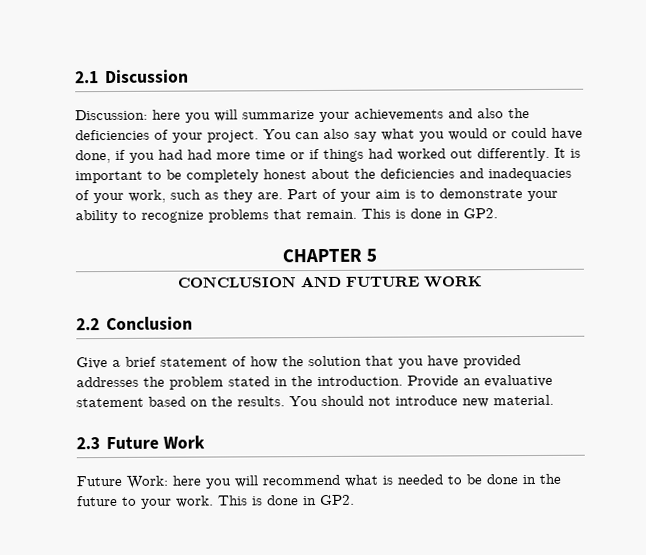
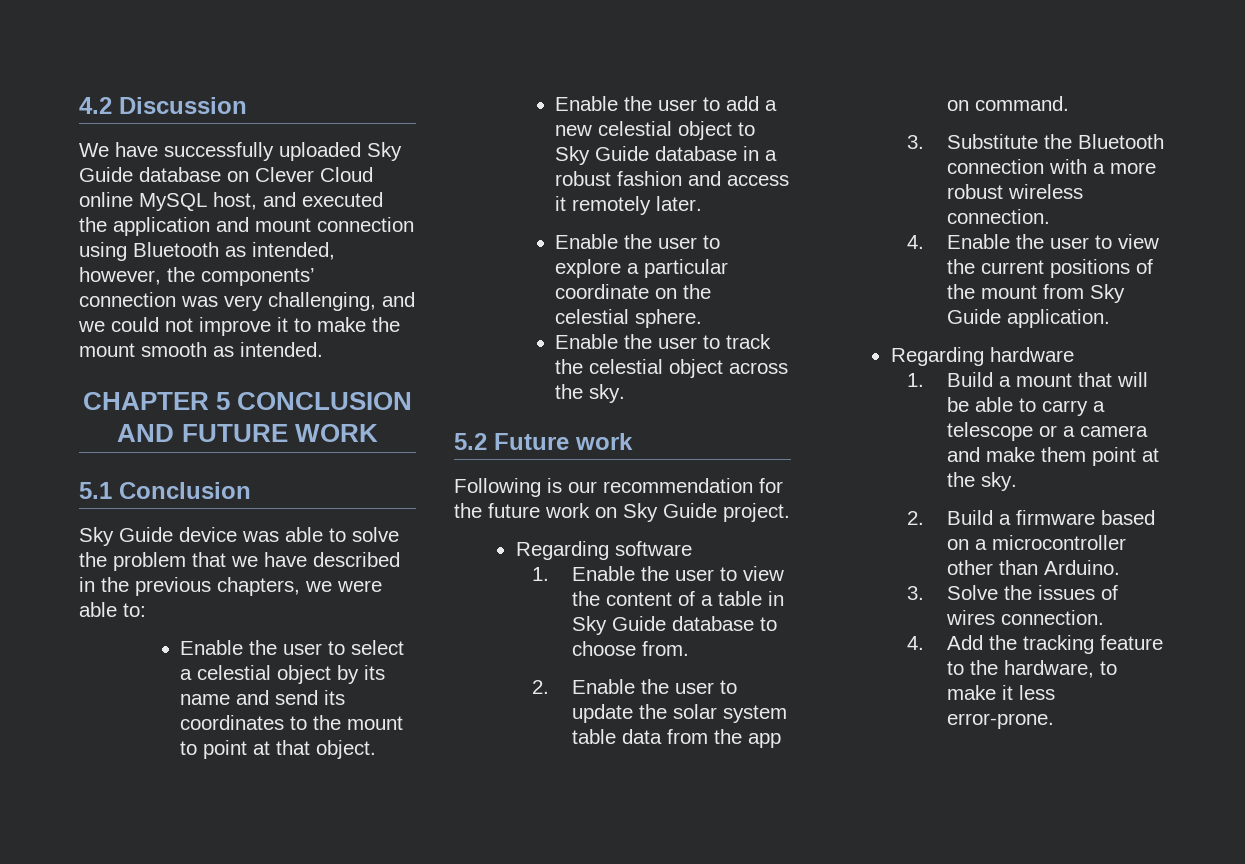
[75,71,99,84] 2.1 -> [79,97,112,114] 4.2
[75,108,530,123] [75,127,583,143] [75,147,581,164] [75,167,572,184] [75,188,558,204] [75,208,498,224] Discussion: here you will summarize your achievements and also the deficiencies of your project. You can also say what you would or could have done, if you had had more time or if things had worked out differently. It is important to be completely honest about the deficiencies and inadequacies of your work, such as they are. Part of your aim is to demonstrate your ability to recognize problems that remain. This is done in GP2. -> [79,142,402,161] [79,167,373,182] [79,192,383,211] [79,217,414,236] [79,242,335,261] [79,267,315,286] [79,292,415,311] [78,317,400,336] [79,342,323,357] We have successfully uploaded Sky Guide database on Clever Cloud online MySQL host, and executed the application and mount connection using Bluetooth as intended, however, the components’ connection was very challenging, and we could not improve it to make the mount smooth as intended.
(378, 255) // -> (230, 401) none
[76,318,100,331] 2.2 -> [79,482,112,499] 5.1
[76,355,521,370] [76,374,553,390] [76,394,554,408] [76,435,205,450] [76,473,561,489] [77,494,355,509] Give a brief statement of how the solution that you have provided addresses the problem stated in the introduction. Provide an evaluative statement based on the results. You should not introduce new material. // 2.3 Future Work // Future Work: here you will recommend what is needed to be done in the future to your work. This is done in GP2. -> [79,527,399,546] [79,552,400,571] [79,577,382,596] [79,602,146,617] [180,640,405,655] [180,665,386,684] [180,690,346,705] [180,715,404,730] [180,740,377,759] [555,96,778,111] [555,121,756,140] [555,146,778,165] [555,171,790,186] [555,196,703,215] [555,234,721,249] [555,259,729,278] [555,284,712,299] [555,309,703,328] [555,334,772,349] [555,359,789,378] [555,384,626,403] [454,433,633,450] [454,478,783,497] [454,503,790,522] [515,541,692,560] [532,566,784,581] [571,591,784,606] [571,616,777,635] [571,641,689,656] [532,679,737,694] [571,704,787,723] [571,729,781,748] [946,96,1069,111] [907,134,1164,149] [946,159,1156,174] [946,184,1083,199] [946,209,1050,224] [907,234,1159,249] [946,259,1153,278] [946,284,1125,303] [946,309,1110,328] [890,347,1074,366] [907,372,1148,387] [946,397,1105,416] [946,422,1148,441] [946,447,1159,466] [946,472,1017,491] [907,510,1155,525] [946,535,1126,550] [946,560,1120,575] [907,585,1118,600] [945,610,1104,625] [907,635,1163,654] [946,660,1117,678] [946,685,1055,700] [946,713,1054,729] Sky Guide device was able to solve the problem that we have described in the previous chapters, we were able to: // Enable the user to select a celestial object by its name and send its coordinates to the mount to point at that object. // Enable the user to add a new celestial object to Sky Guide database in a robust fashion and access it remotely later. // Enable the user to explore a particular coordinate on the celestial sphere. // Enable the user to track the celestial object across the sky. // 5.2 Future work // Following is our recommendation for the future work on Sky Guide project. // Regarding software // 1. Enable the user to view the content of a table in Sky Guide database to choose from. // 2. Enable the user to update the solar system table data from the app on command. // 3. Substitute the Bluetooth connection with a more robust wireless connection. // 4. Enable the user to view the current positions of the mount from Sky Guide application. // Regarding hardware // 1. Build a mount that will be able to carry a telescope or a camera and make them point at the sky. // 2. Build a firmware based on a microcontroller other than Arduino. // 3. Solve the issues of wires connection. // 4. Add the tracking feature to the hardware, to make it less error-prone.

